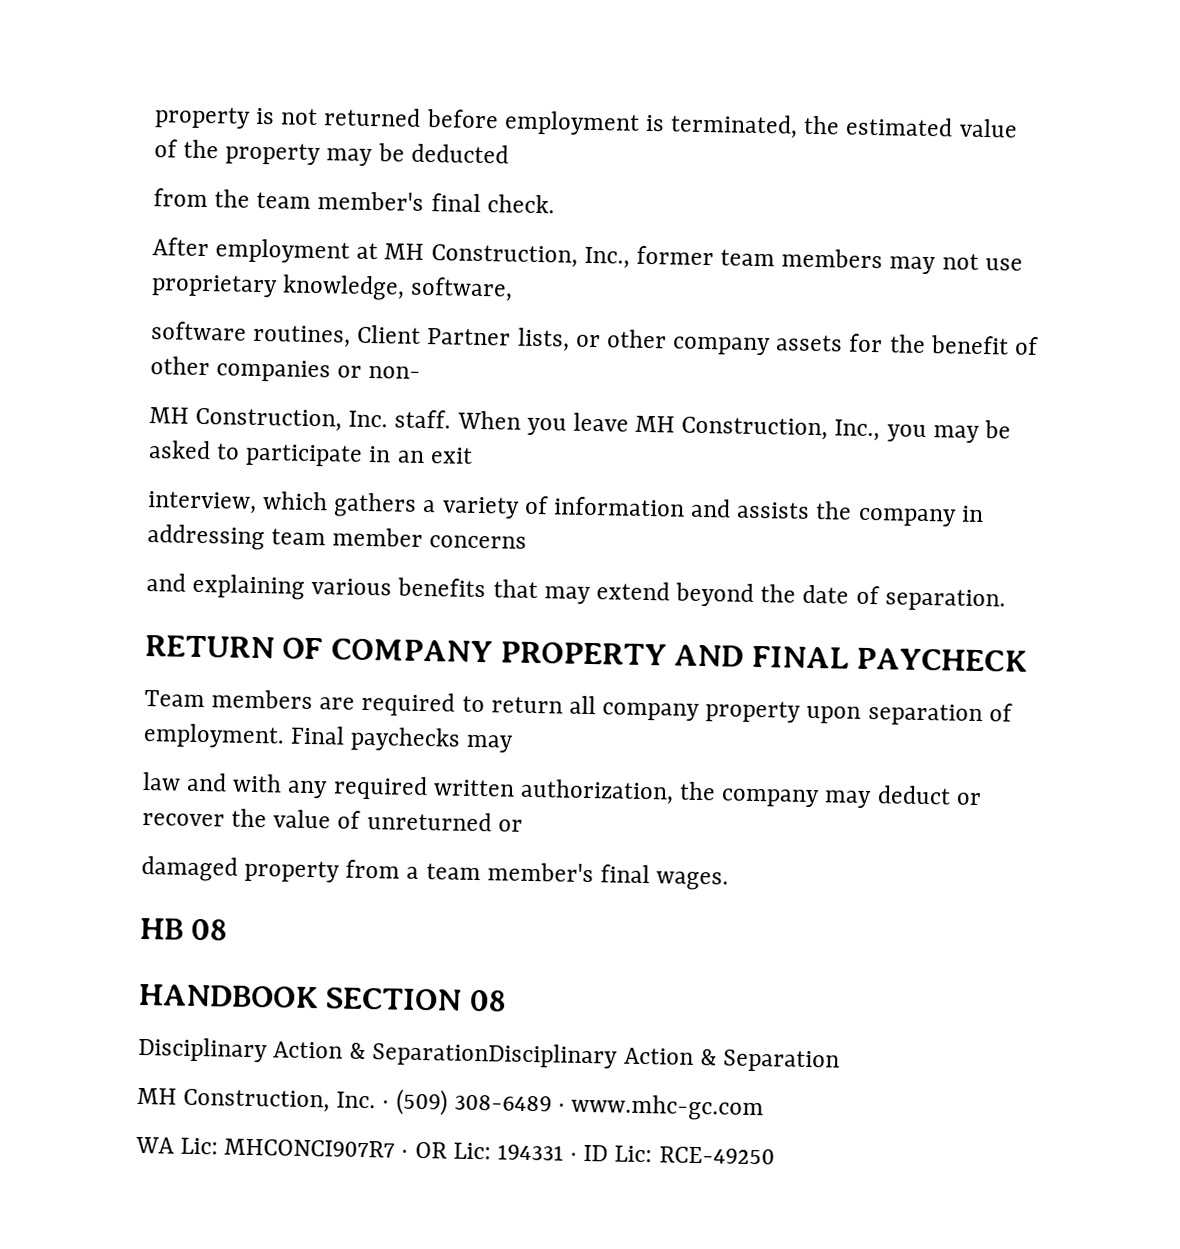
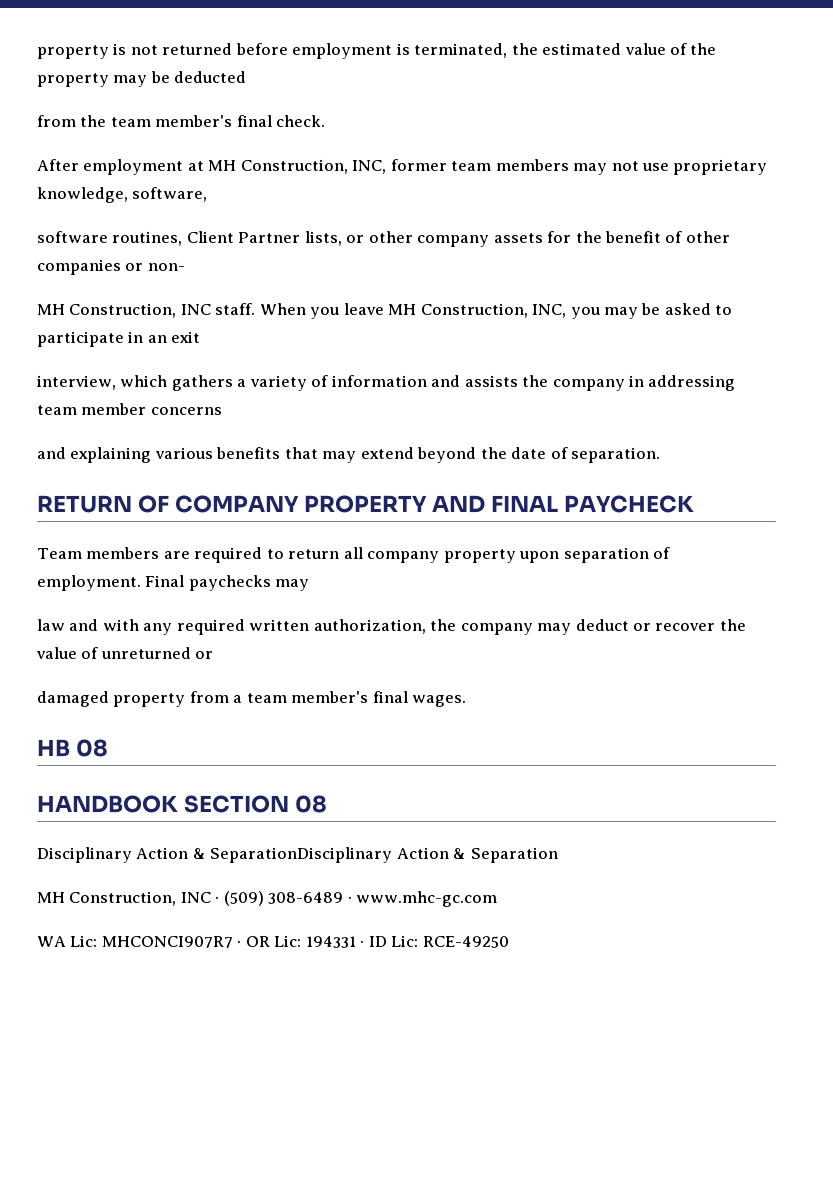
[583,246,630,269] Inc., -> [352,160,387,174] INC,
[348,410,389,428] Inc. -> [180,304,211,315] INC
[834,419,881,442] Inc., -> [532,304,567,318] INC,
[336,1091,377,1109] Inc. -> [180,892,211,903] INC

